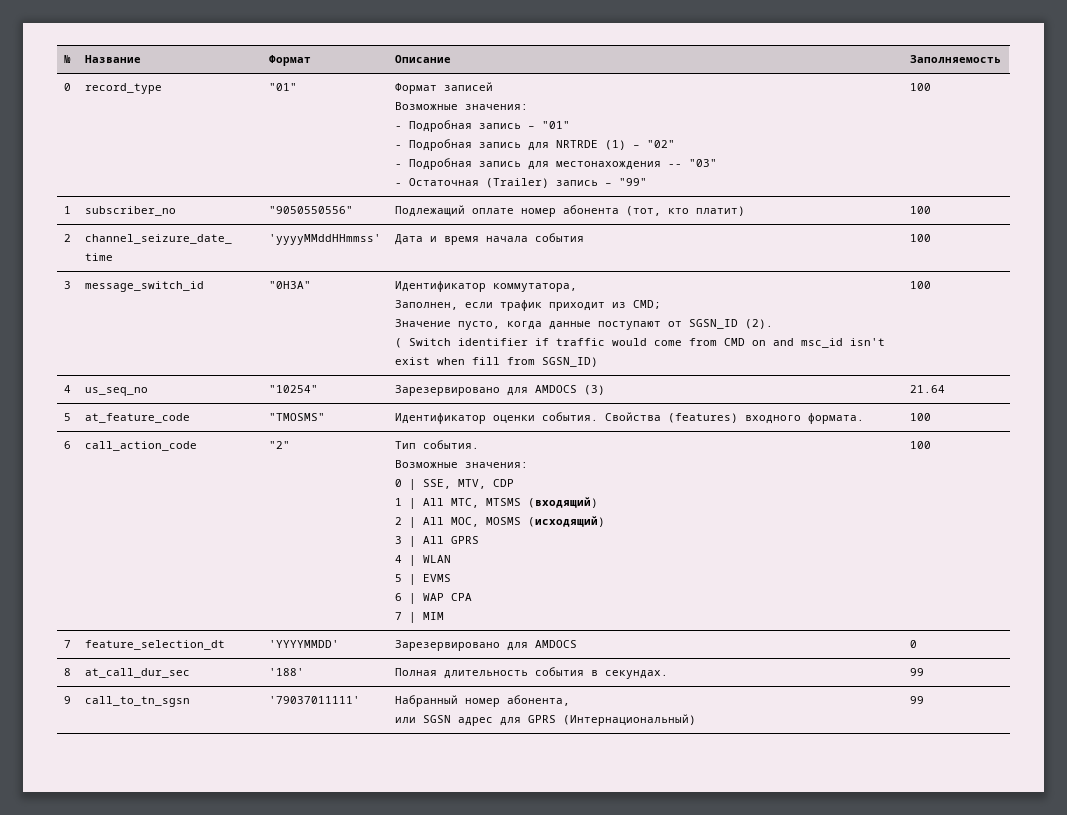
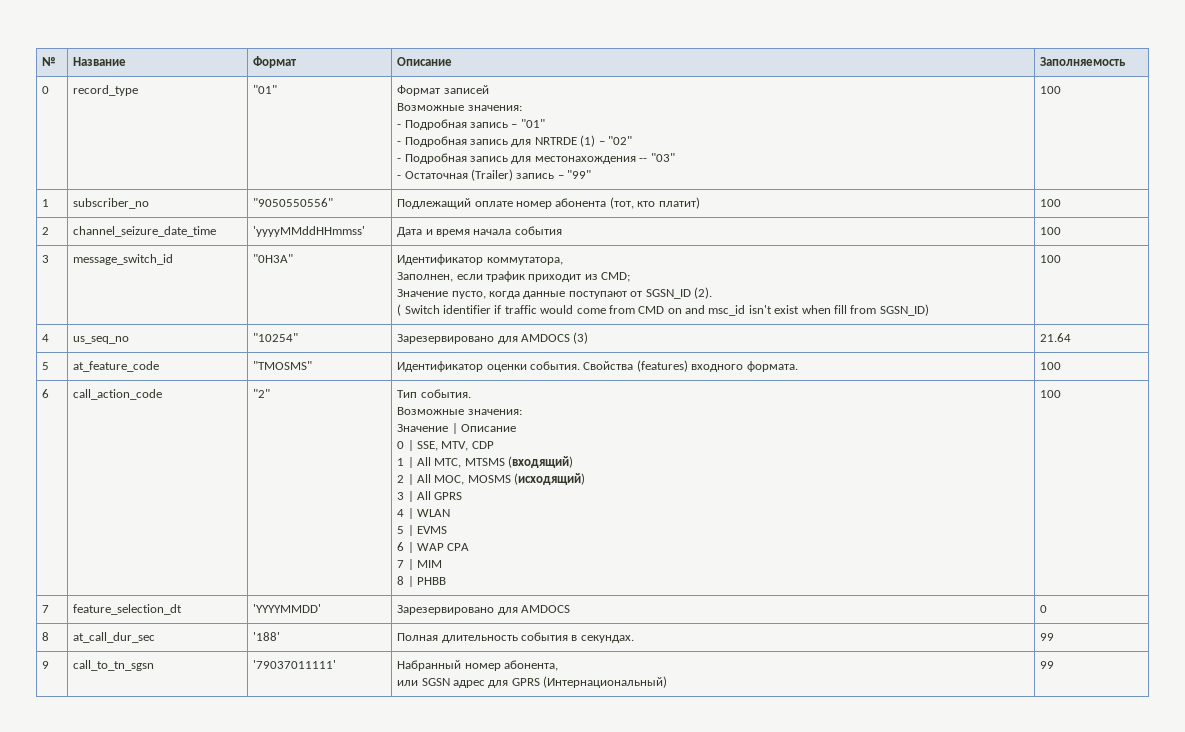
(528, 465) none -> [397,423,517,434] // Значение | Описание
(444, 616) none -> [397,576,447,587] // 8 | PHBB

